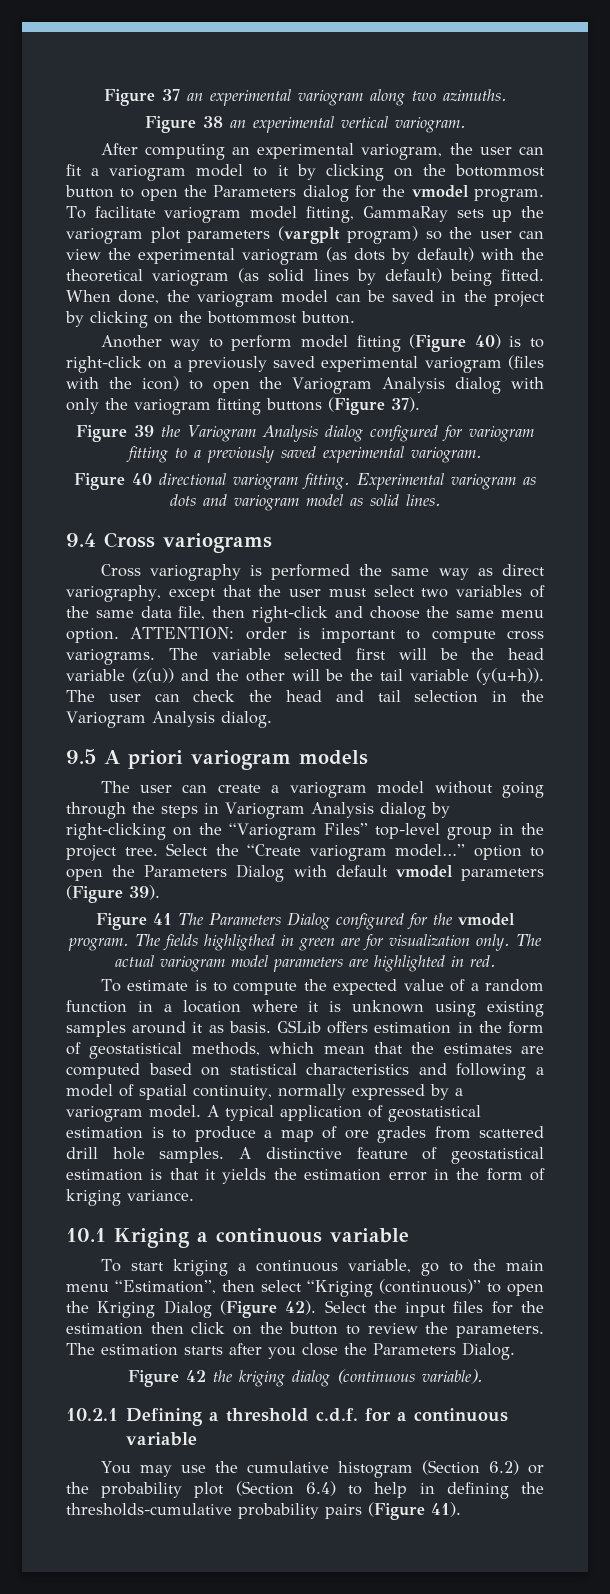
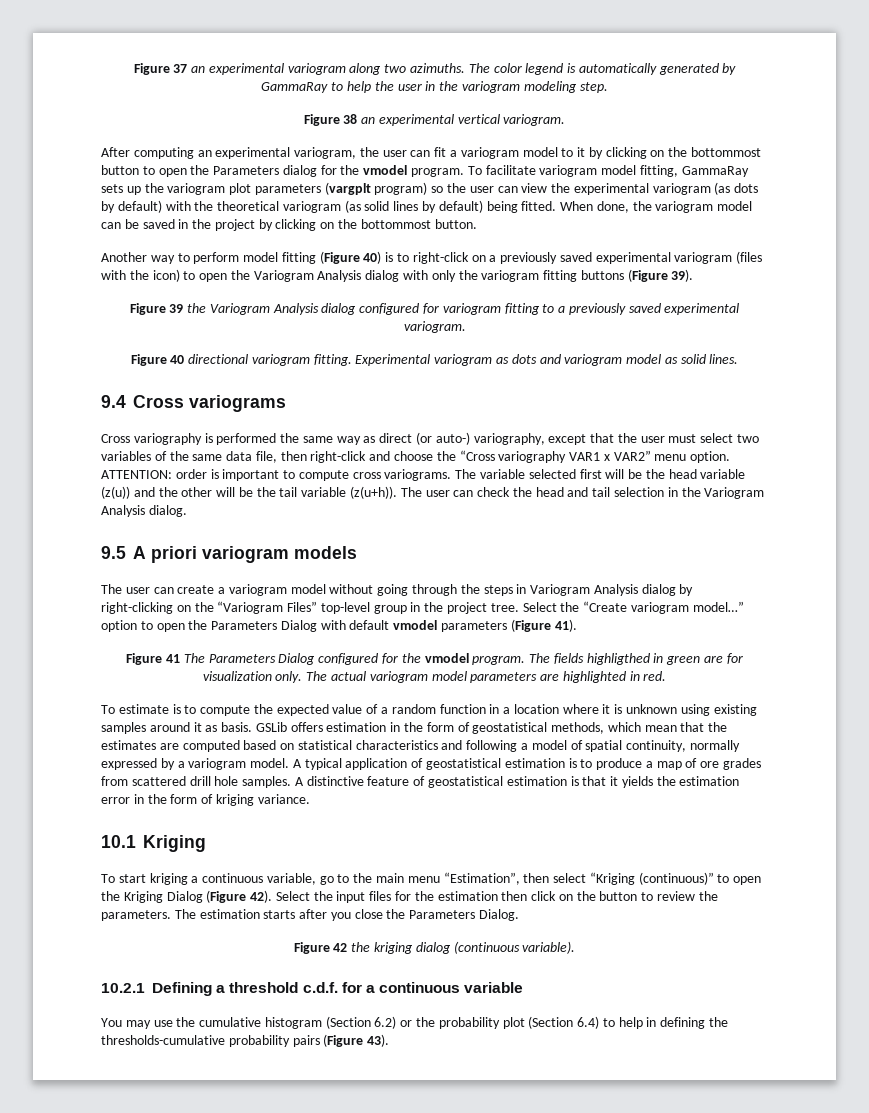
(507, 95) none -> [468,63,737,75] [261,81,608,93] The color legend is automatically generated by GammaRay to help the user in the variogram modeling step.
[391,397,420,412] 37). -> [671,269,694,282] 39).
(545, 570) none -> [416,432,470,445] (or auto-)
[456,610,495,618] same -> [459,450,651,463] “Cross variography VAR1 x VAR2”
[475,668,544,685] (y(u+h)). -> [350,486,398,499] (z(u+h)).
[129,885,160,900] 39). -> [554,619,577,632] 41).
[197,1228,410,1243] a continuous variable -> (206, 843) none
[431,1502,461,1517] 41). -> [367,1034,390,1047] 43).

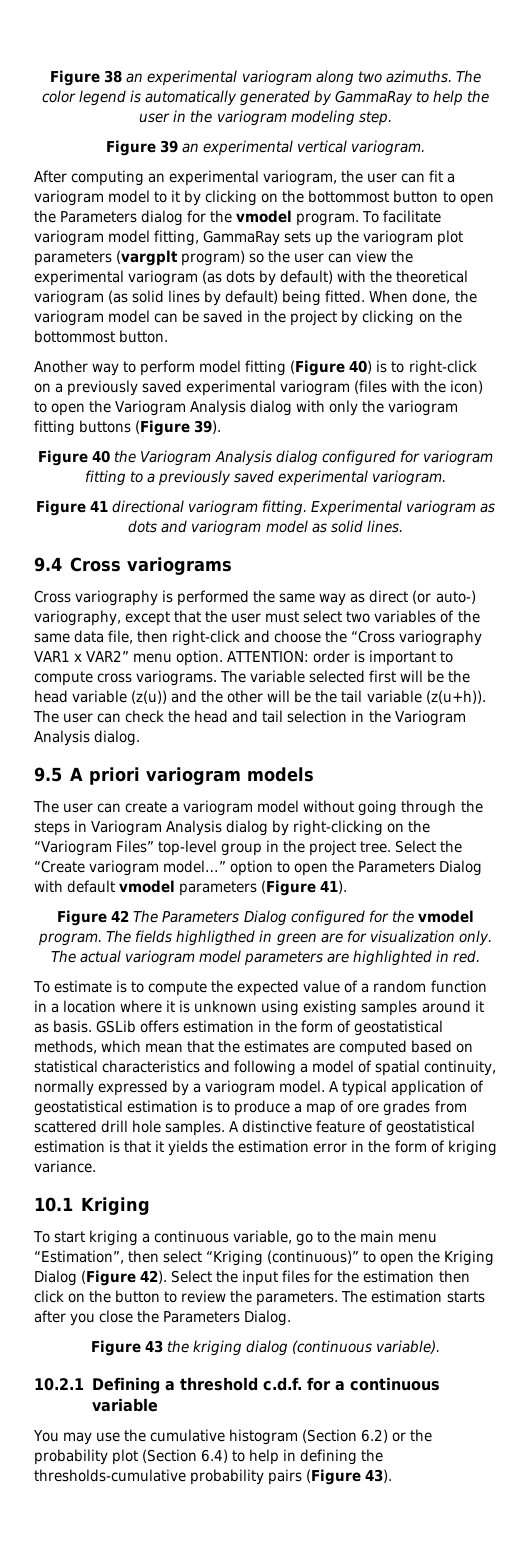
[133,63,188,75] Figure 37 -> [50,70,123,86] Figure 38
[343,114,358,124] 38 -> [159,140,178,153] 39
[169,304,184,313] 39 -> [92,450,111,463] 40
[170,355,185,364] 40 -> [89,501,108,512] 41
[166,654,181,663] 41 -> [111,910,130,922] 42
[333,943,348,952] 42 -> [144,1340,163,1353] 43

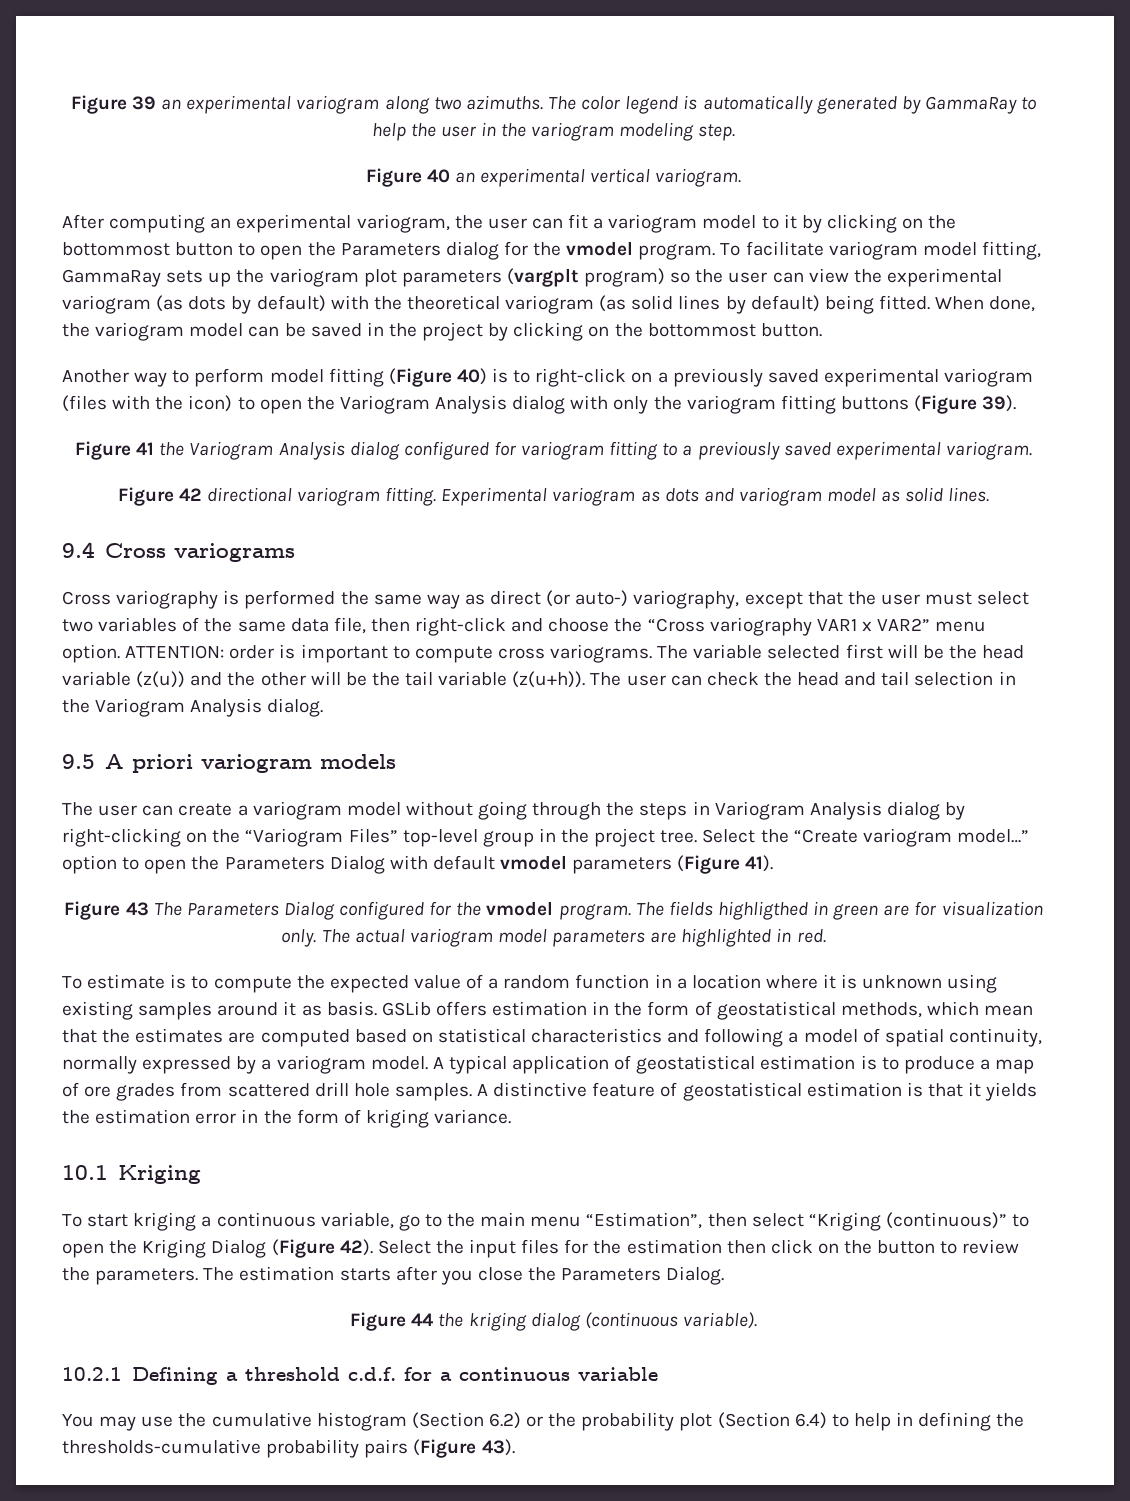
[50,70,123,86] Figure 38 -> [70,95,157,114] Figure 39
[159,140,178,153] 39 -> [426,169,450,183] 40
[92,450,111,463] 40 -> [136,442,155,455] 41
[89,501,108,512] 41 -> [178,488,202,501] 42
[111,910,130,922] 42 -> [125,902,149,916] 43
[144,1340,163,1353] 43 -> [411,1313,435,1326] 44

